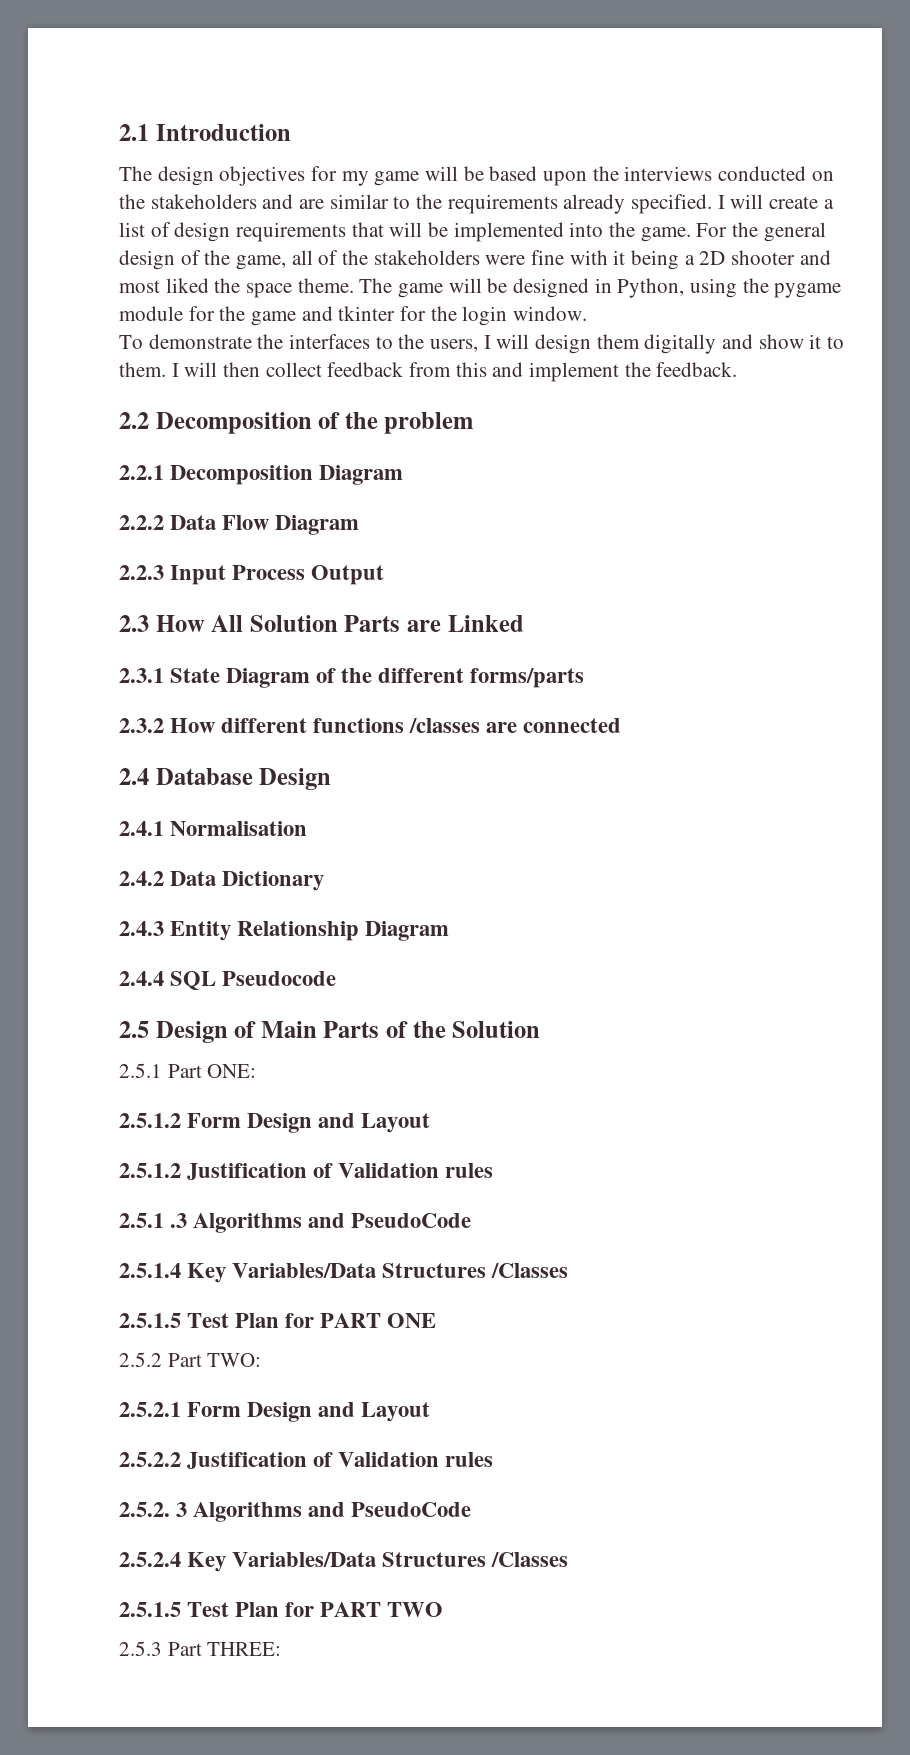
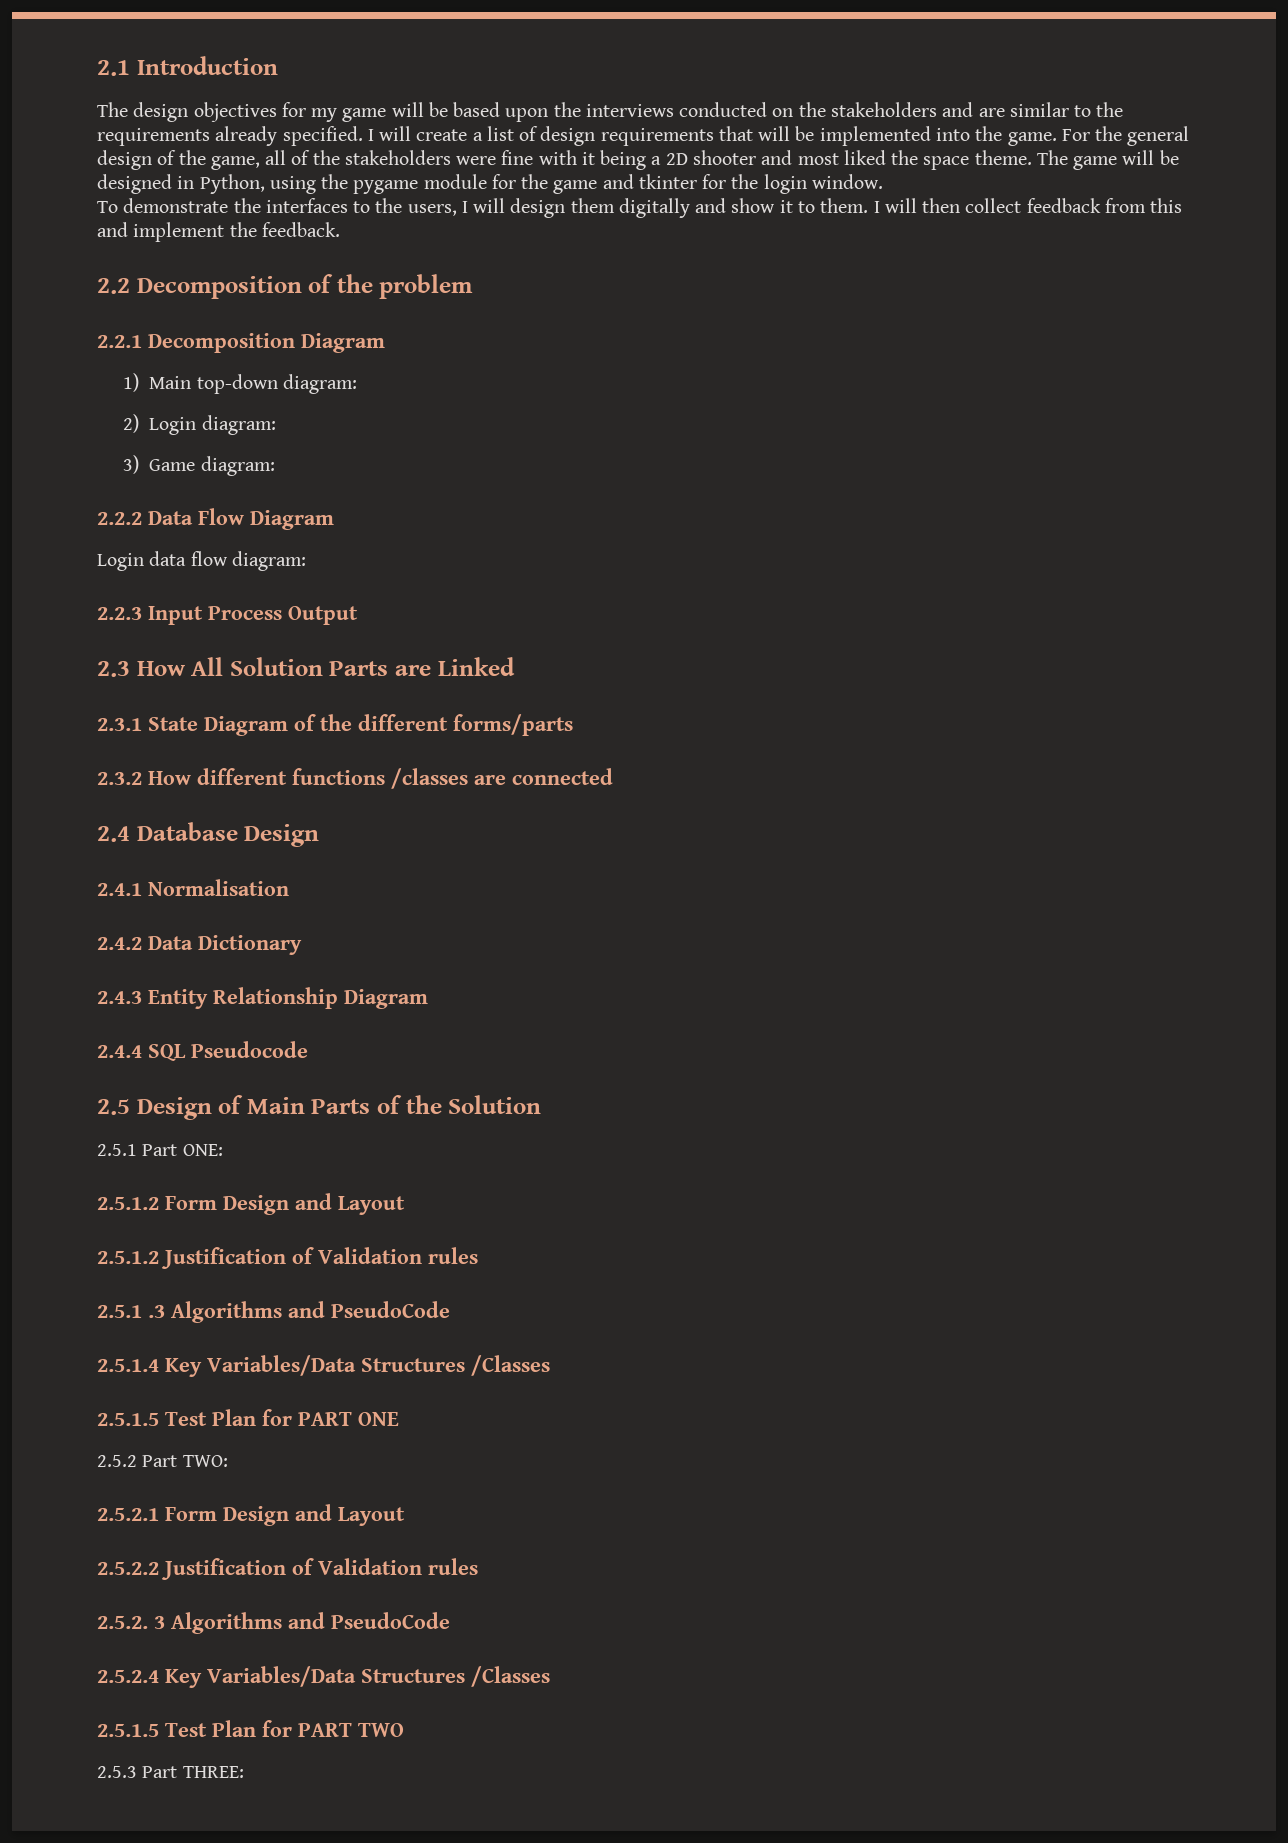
(404, 475) none -> [123,373,357,394] [123,414,276,435] [123,455,275,476] // 1) Main top-down diagram: // 2) Login diagram: // 3) Game diagram:
(360, 525) none -> [97,551,306,571] // Login data flow diagram:

